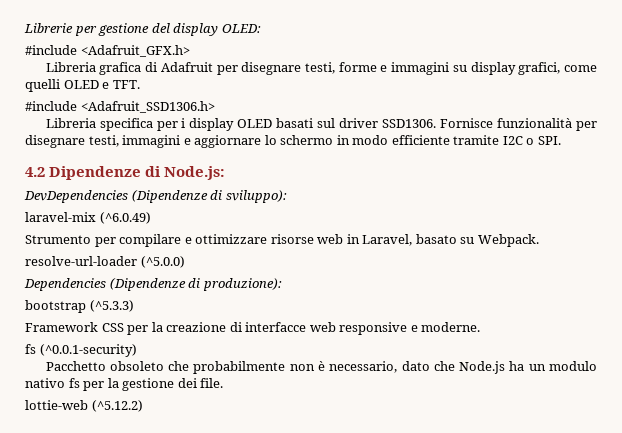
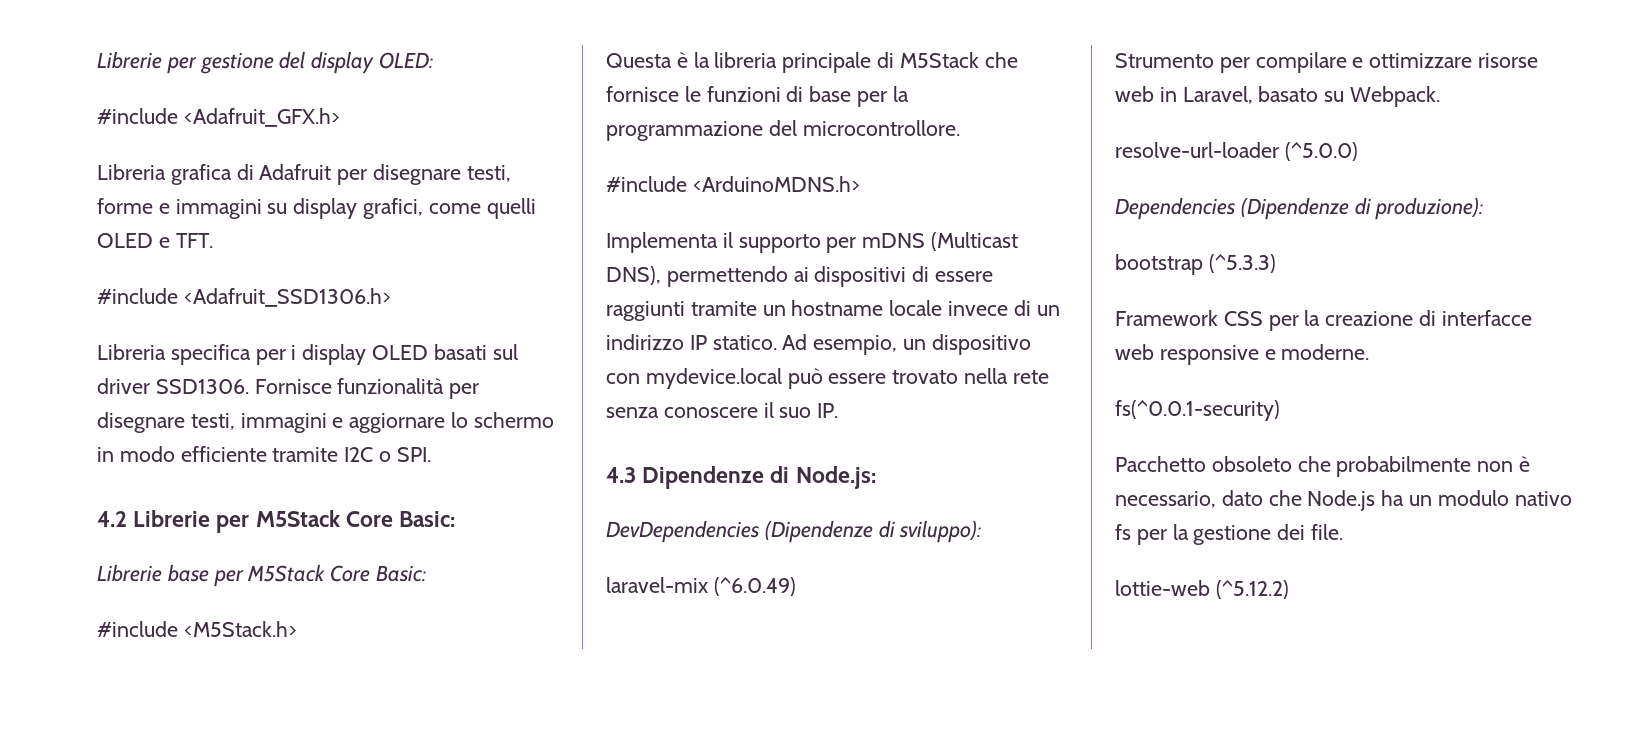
(45, 172) none -> [133,510,456,533] [97,564,427,587] [97,621,297,637] [606,52,1018,73] [606,86,909,107] [606,120,960,141] [606,176,860,192] [606,232,1019,253] [606,266,994,287] [606,300,1060,321] [606,334,1031,355] [606,368,1049,389] [606,402,839,418] [606,467,636,483] Librerie per M5Stack Core Basic: // Librerie base per M5Stack Core Basic: // #include <M5Stack.h> // Questa è la libreria principale di M5Stack che fornisce le funzioni di base per la programmazione del microcontrollore. // #include <ArduinoMDNS.h> // Implementa il supporto per mDNS (Multicast DNS), permettendo ai dispositivi di essere raggiunti tramite un hostname locale invece di un indirizzo IP statico. Ad esempio, un dispositivo con mydevice.local può essere trovato nella rete senza conoscere il suo IP. // 4.3
[25,344,137,357] fs (^0.0.1-security) -> [1115,400,1280,421] fs(^0.0.1-security)

